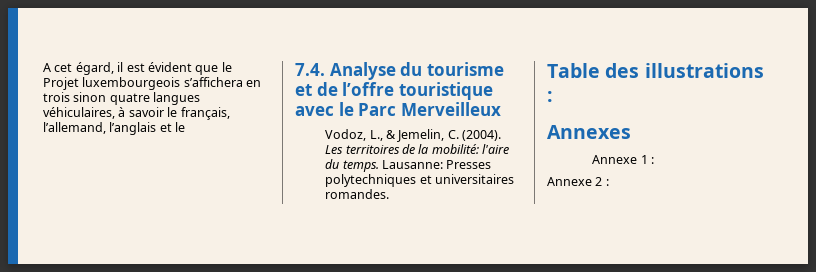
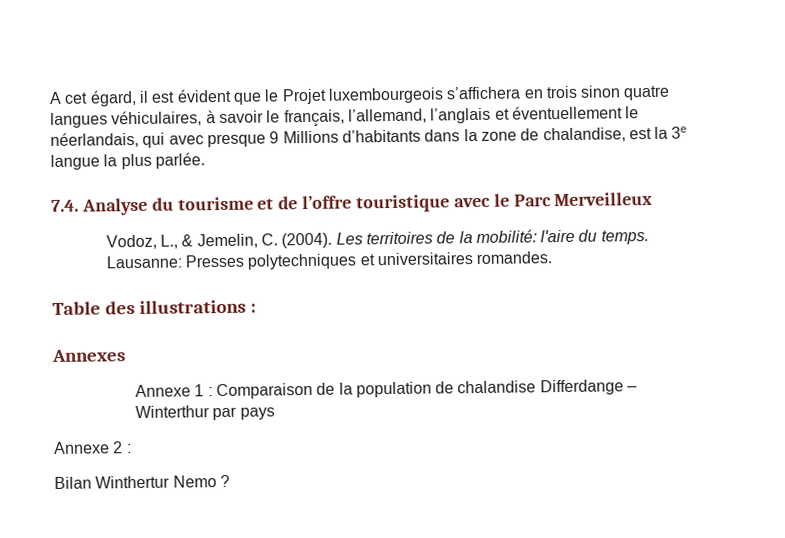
[175,122,186,132] le -> [511,105,640,120] [50,126,688,148] [50,152,205,170] éventuellement le néerlandais, qui avec presque 9 Millions d’habitants dans la zone de chalandise, est la 3e langue la plus parlée.
(655, 160) none -> [215,379,638,400] [134,405,275,421] Comparaison de la population de chalandise Differdange – Winterthur par pays
(609, 182) none -> [54,474,230,489] // Bilan Winthertur Nemo ?

